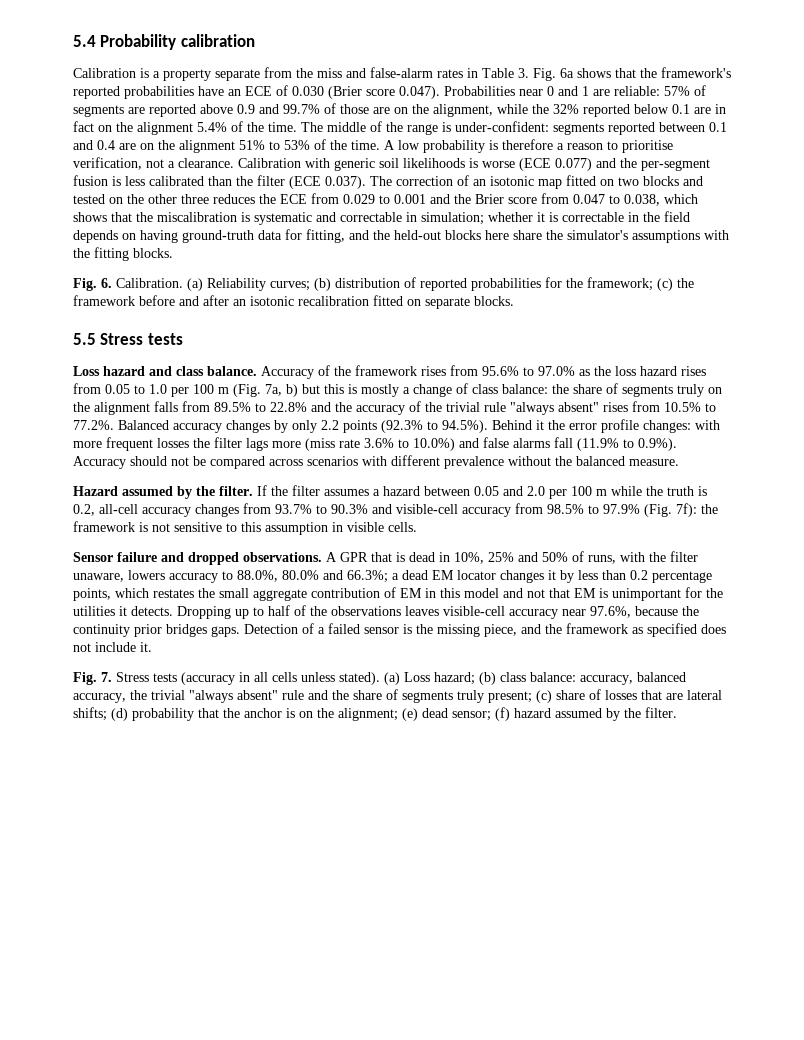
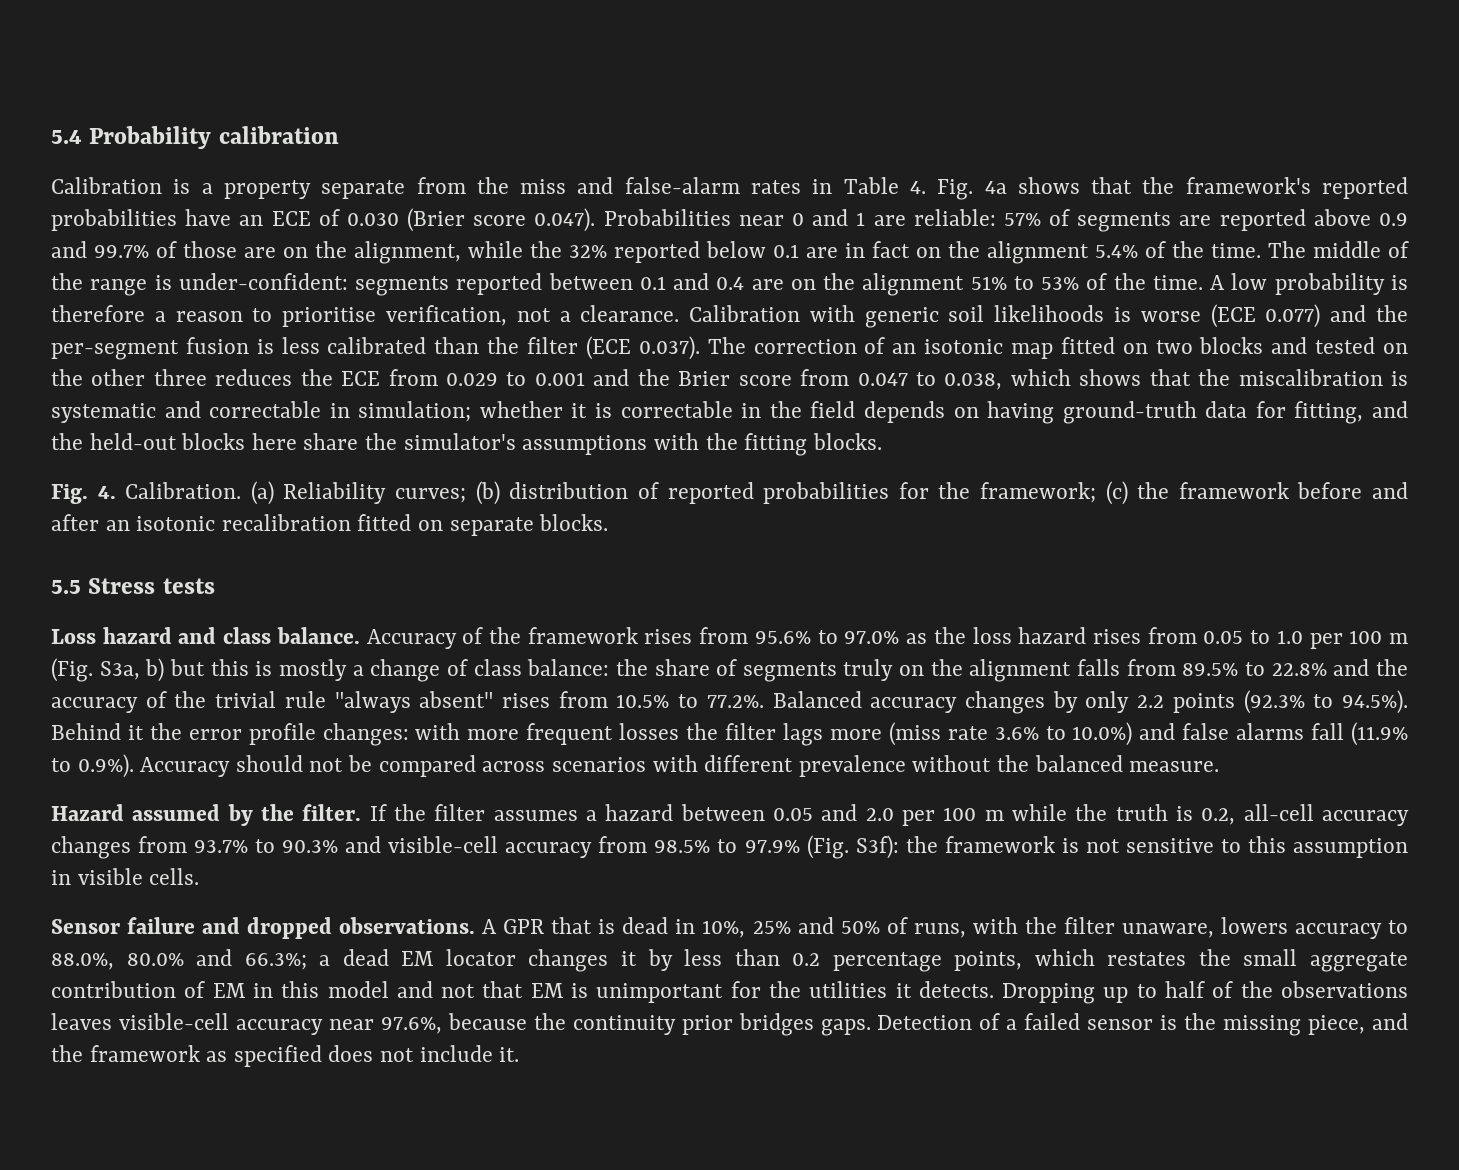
[518,68,574,81] 3. Fig. 6a -> [909,179,1007,200] 4. Fig. 4a
[101,278,112,288] 6. -> [97,486,116,499] 4.
[265,384,282,396] 7a, -> [99,661,140,680] S3a,
[676,503,697,517] 7f): -> [855,835,899,859] S3f):
[73,672,686,685] [73,689,722,703] [73,707,677,721] // Fig. 7. Stress tests (accuracy in all cells unless stated). (a) Loss hazard; (b) class balance: accuracy, balanced accuracy, the trivial "always absent" rule and the share of segments truly present; (c) share of losses that are lateral shifts; (d) probability that the anchor is on the alignment; (e) dead sensor; (f) hazard assumed by the filter. -> (520, 1054) none

